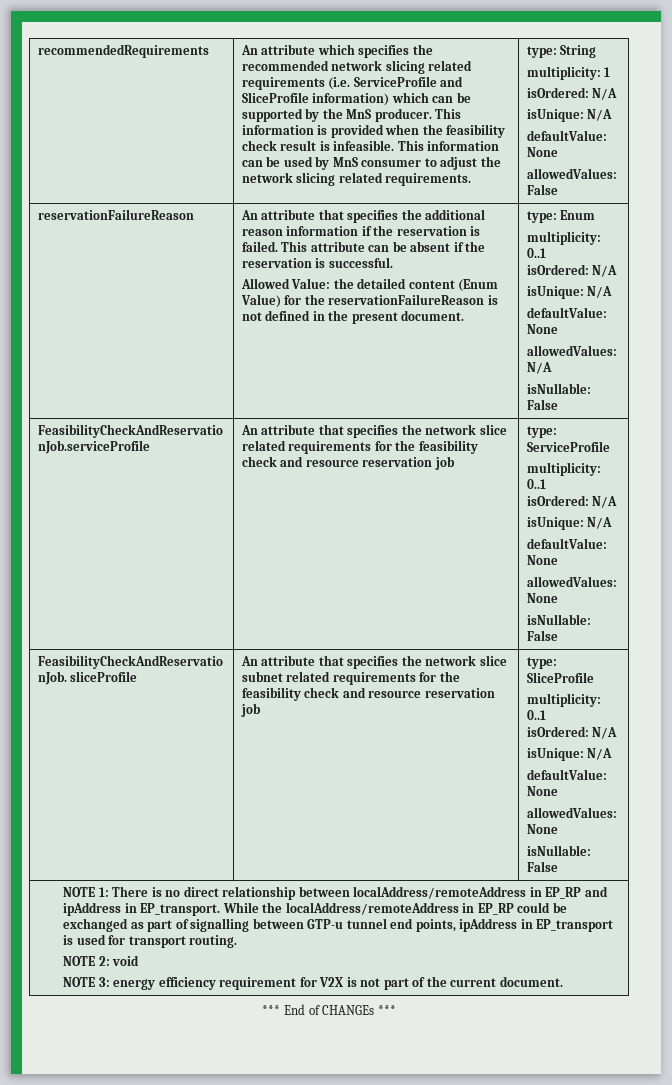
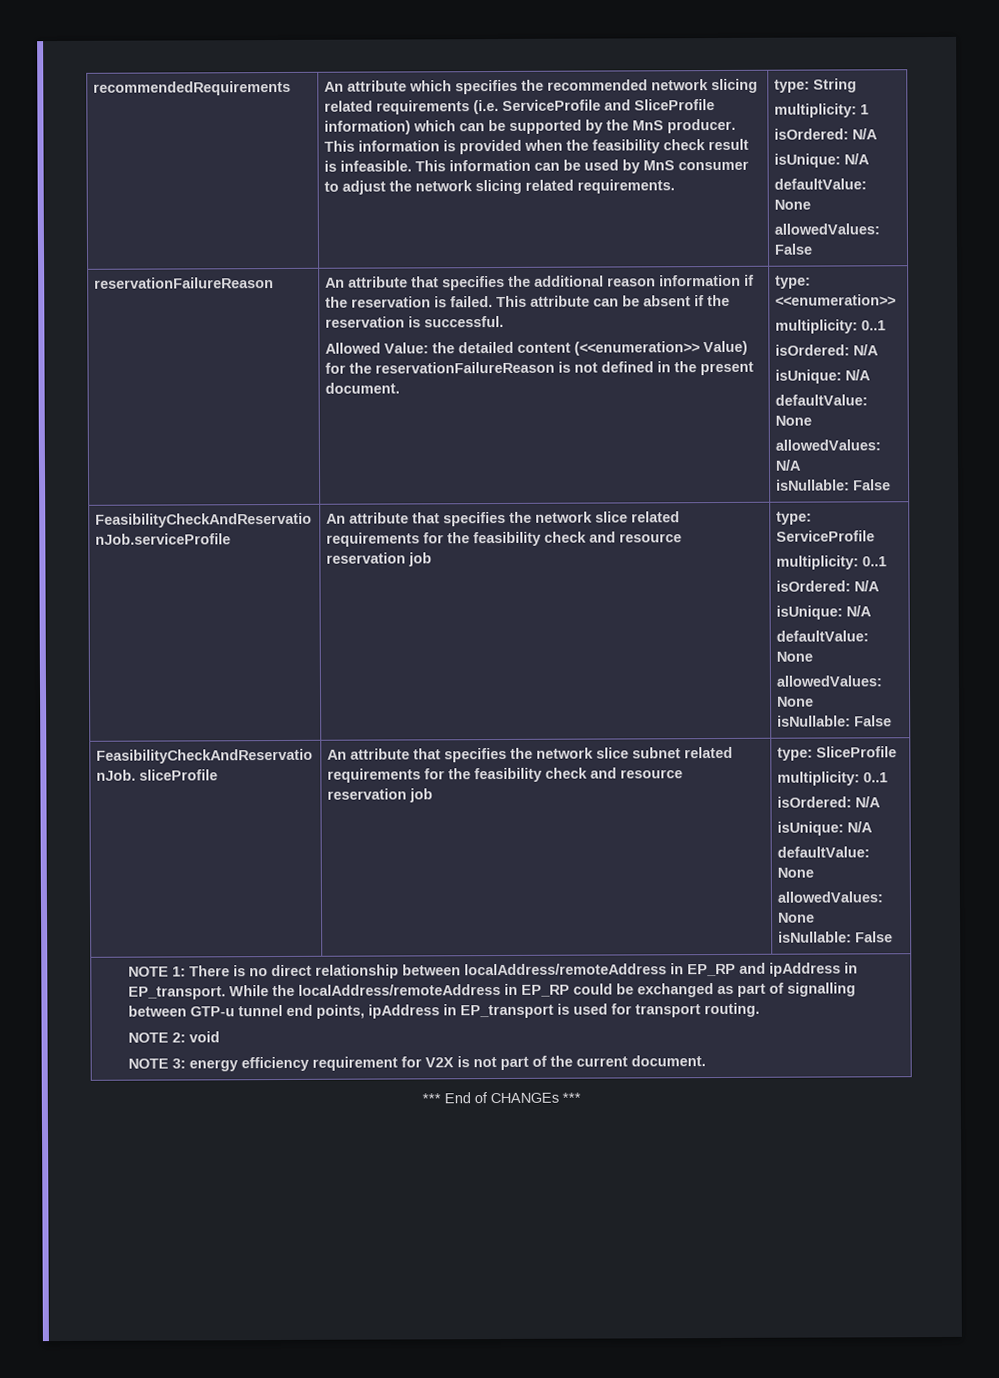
[458,279,499,292] (Enum -> [573,341,700,356] (<<enumeration>>
[560,210,596,220] Enum -> [774,294,896,306] <<enumeration>>

